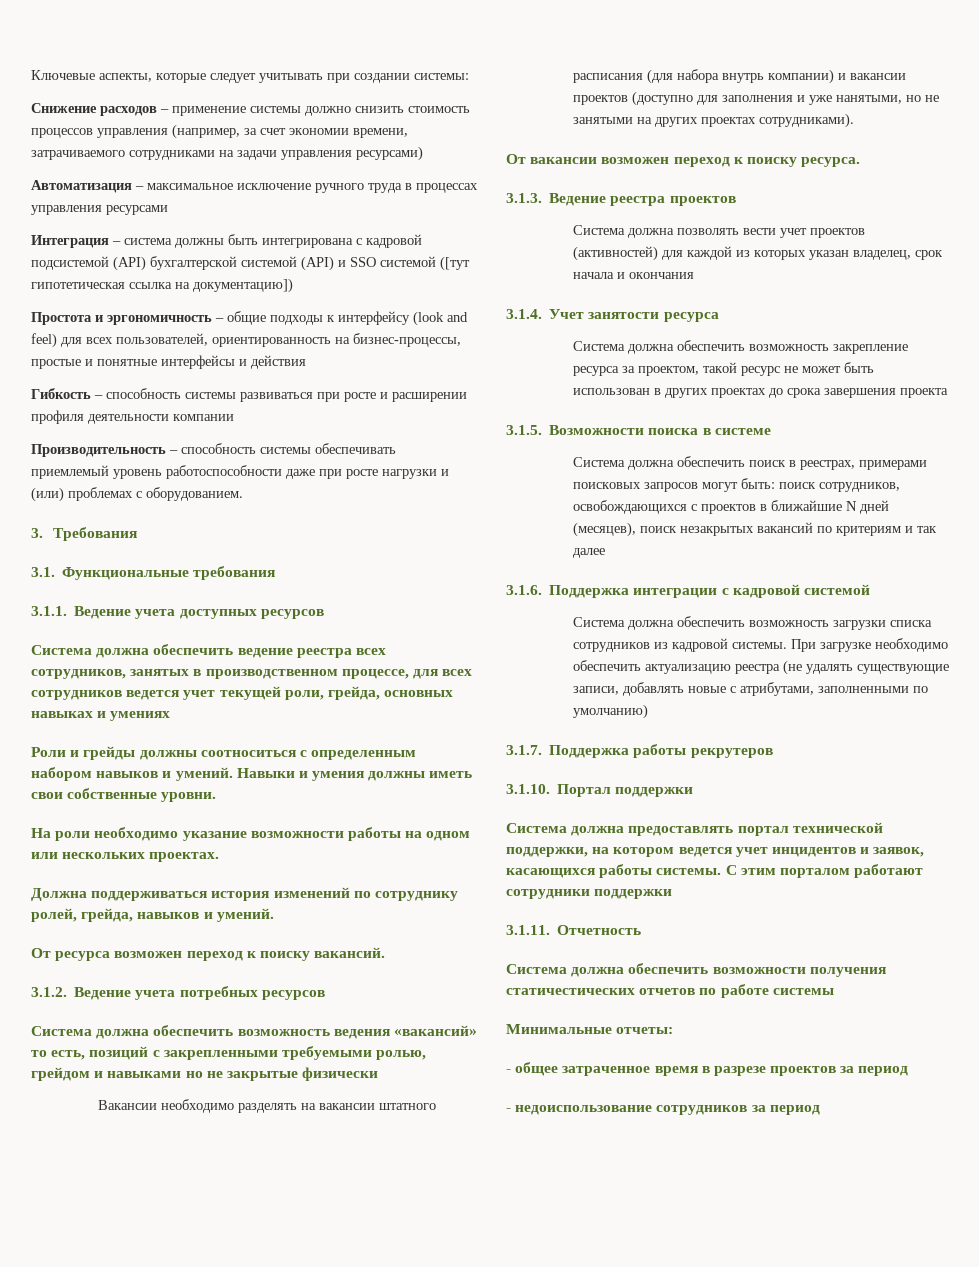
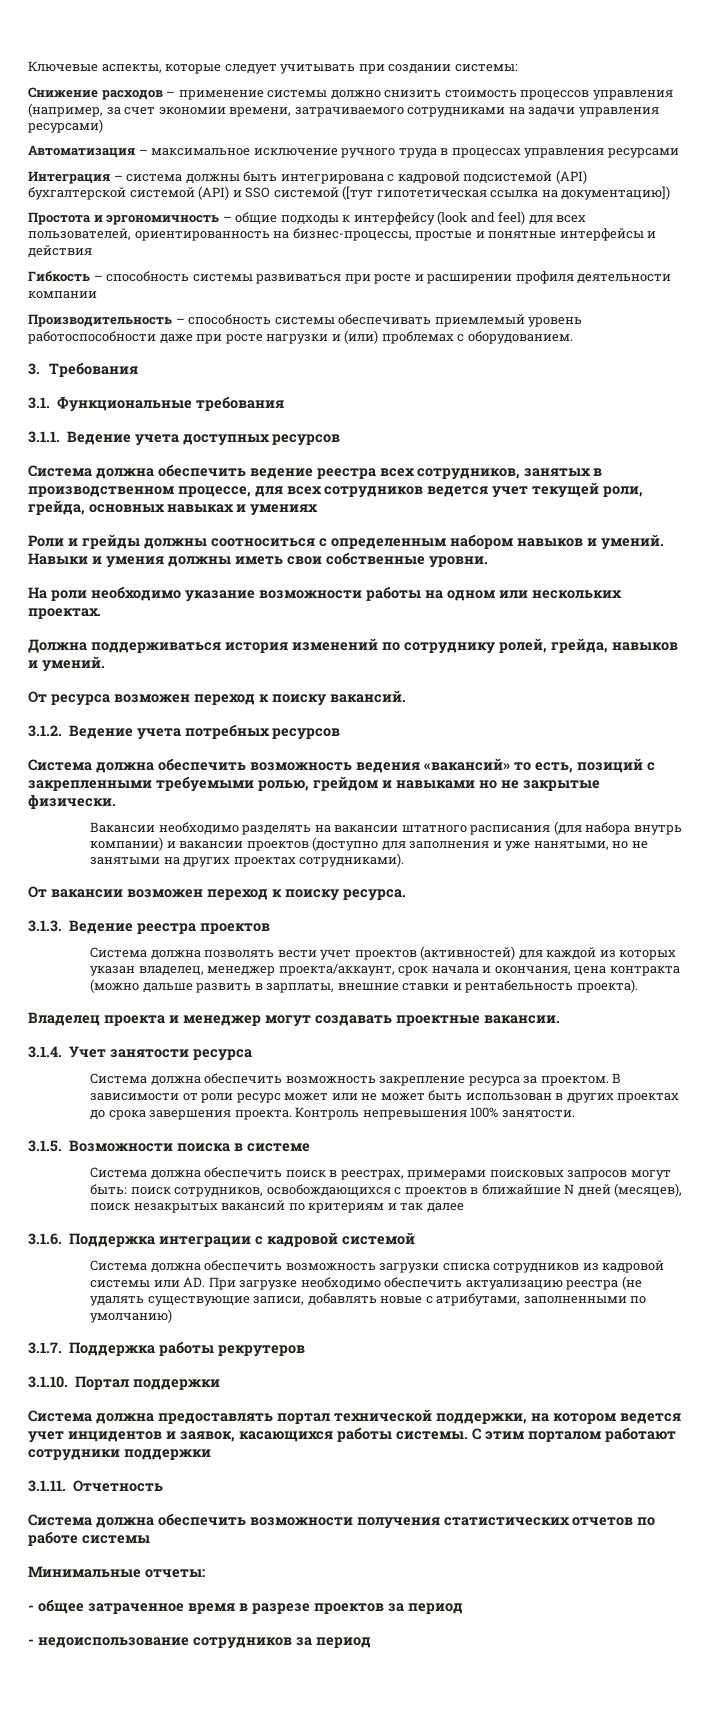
[302,1067,379,1081] физически -> [28,794,116,809] физически.
(912, 255) none -> [207,963,395,976] менеджер проекта/аккаунт,
[629,272,695,279] окончания -> [494,966,680,976] [90,979,638,993] [28,1012,560,1027] окончания, цена контракта (можно дальше развить в зарплаты, внешние ставки и рентабельность проекта). // Владелец проекта и менеджер могут создавать проектные вакансии.
[638,362,781,376] проектом, такой ресурс -> [540,1073,622,1086] [90,1093,358,1103] проектом. В зависимости от роли ресурс может или
[900,388,949,398] проекта -> [234,1107,575,1120] проекта. Контроль непревышения 100% занятости.
[732,642,788,649] системы. -> [90,1277,206,1288] системы или AD.
[506,988,635,995] статичестических -> [444,1517,570,1526] статистических

